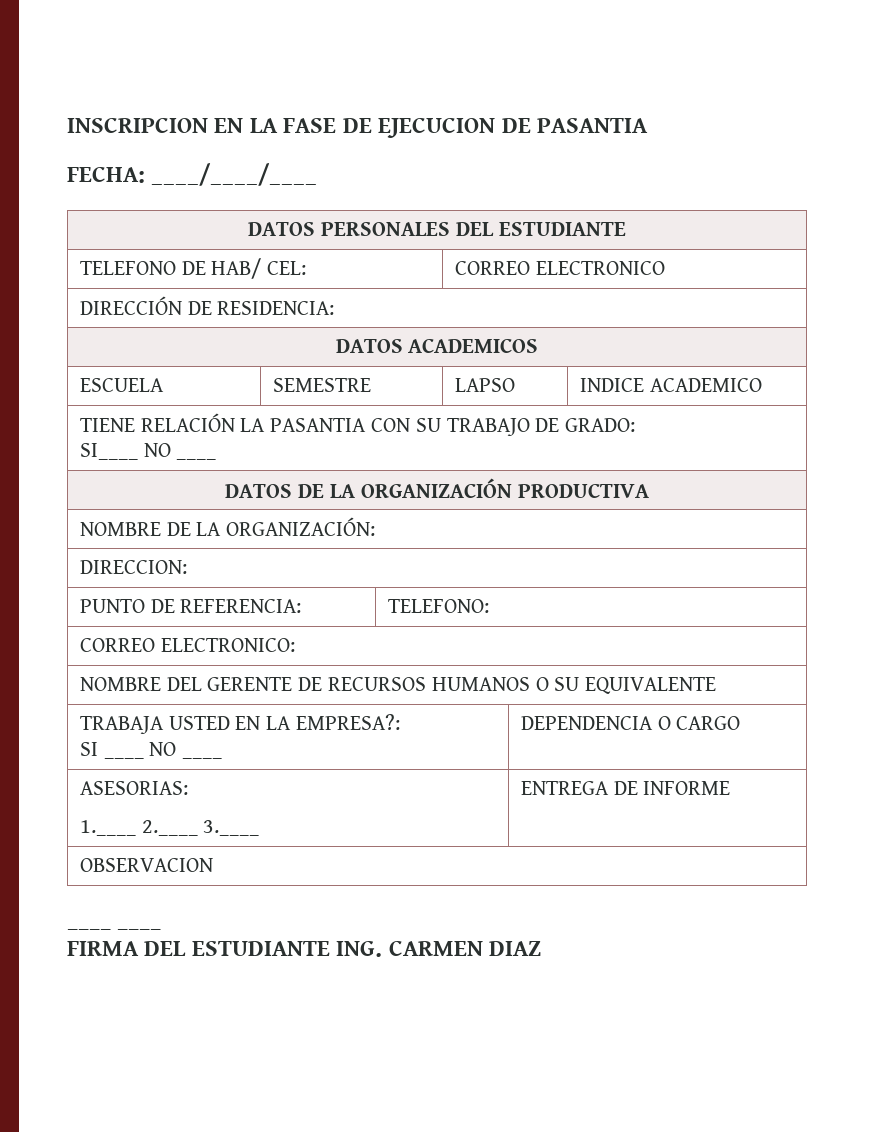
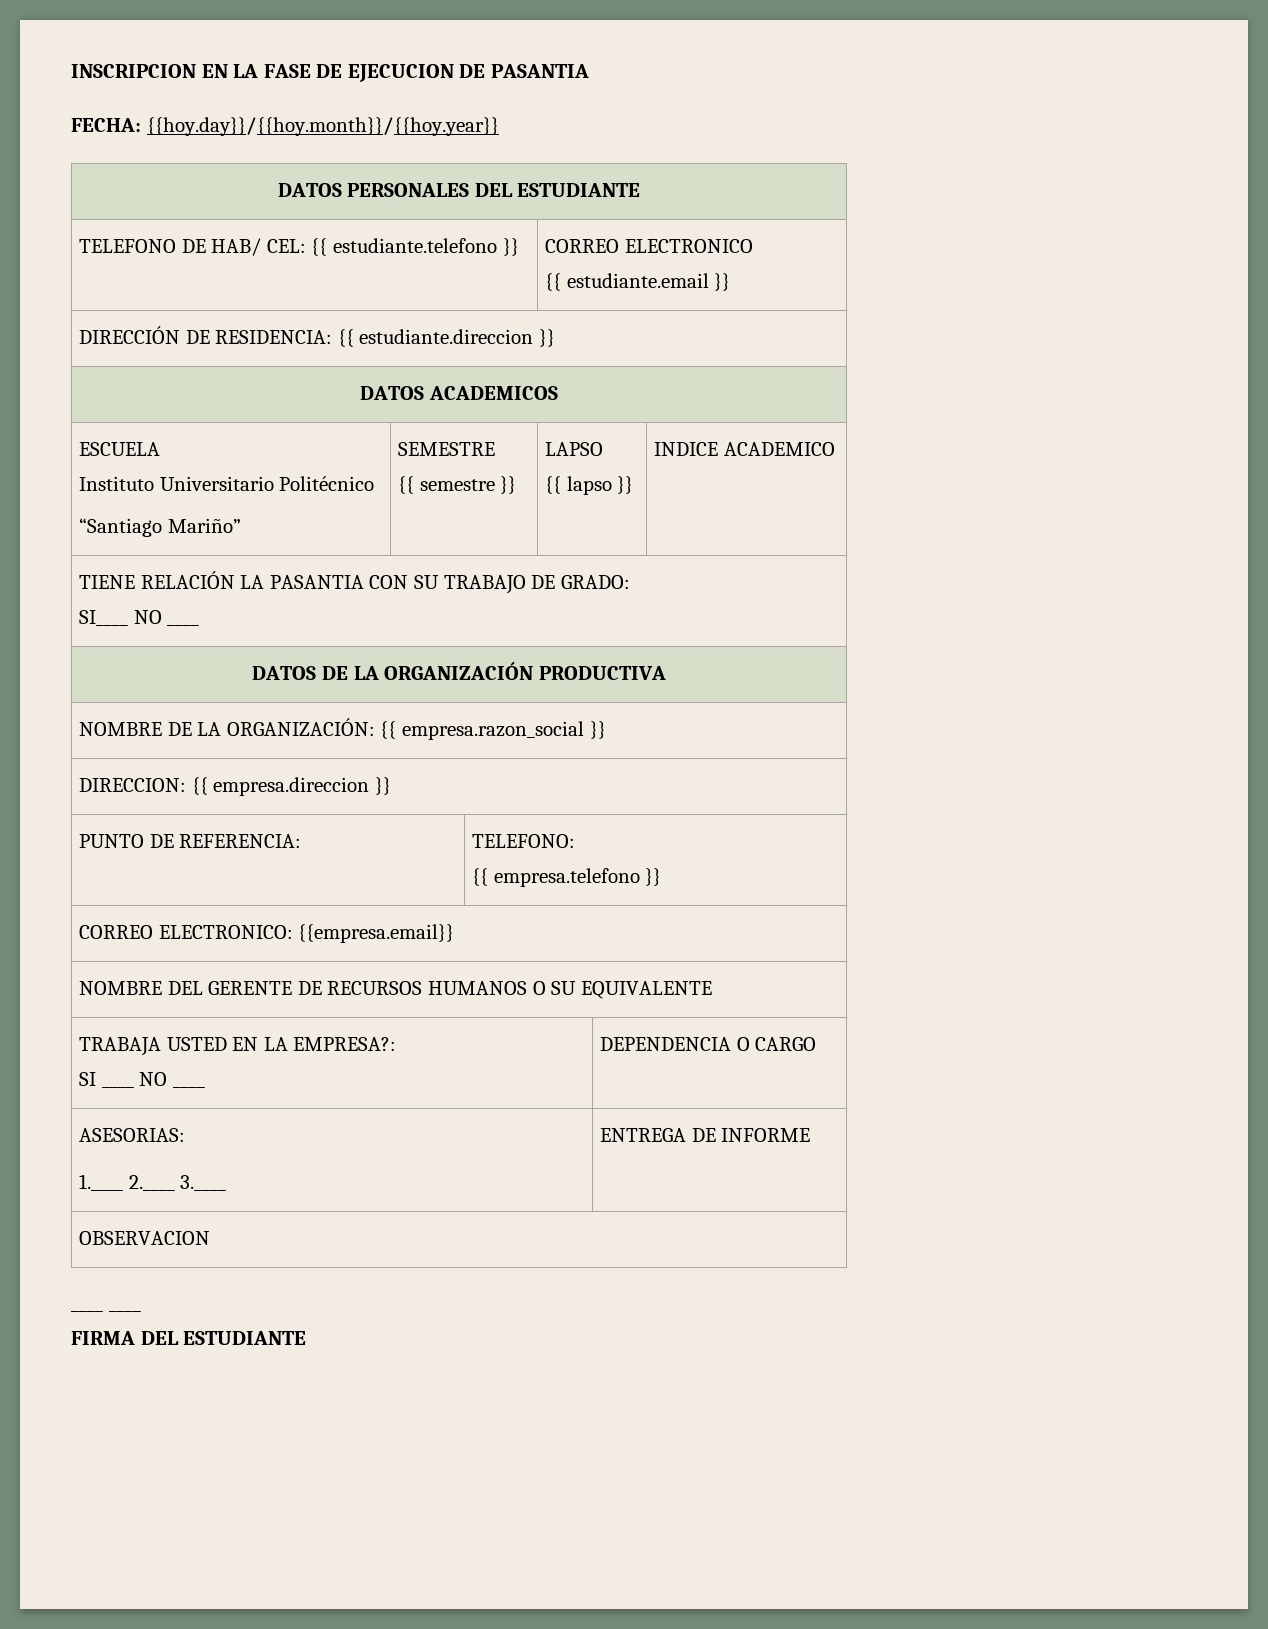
[151,163,318,186] ____/____/____ -> [146,117,499,136] {{hoy.day}}/{{hoy.month}}/{{hoy.year}}
(307, 268) none -> [311,238,519,256] {{ estudiante.telefono }}
(665, 268) none -> [545,273,731,291] // {{ estudiante.email }}
(335, 308) none -> [337,329,555,347] {{ estudiante.direccion }}
[272,378,371,392] [454,378,515,392] | SEMESTRE | LAPSO -> [79,476,375,491] [79,518,241,537] [398,442,496,456] [398,476,517,494] [545,442,604,456] [545,476,634,495] // Instituto Universitario Politécnico // “Santiago Mariño” | SEMESTRE // {{ semestre }} | LAPSO // {{ lapso }}
[79,560,187,574] // DIRECCION: -> [380,721,606,740] [79,777,391,796] {{ empresa.razon_social }} // DIRECCION: {{ empresa.direccion }}
(489, 606) none -> [472,868,662,887] // {{ empresa.telefono }}
(295, 645) none -> [298,924,455,943] {{empresa.email}}
[336,941,542,957] ING. CARMEN DIAZ -> (307, 1338) none

